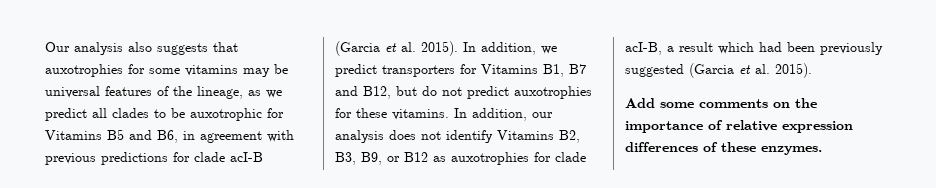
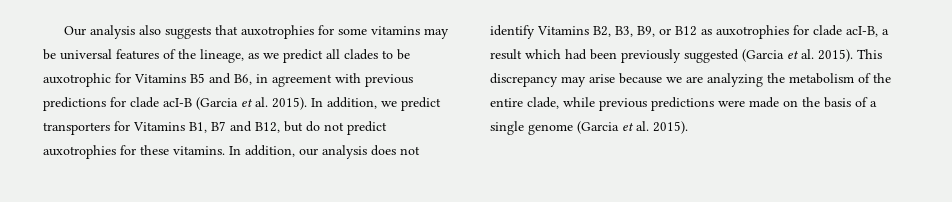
[625,98,817,108] [625,120,853,133] [625,142,822,155] // Add some comments on the importance of relative expression differences of these enzymes. -> [857,49,882,59] [490,73,891,87] [490,97,877,111] [490,121,688,135] This discrepancy may arise because we are analyzing the metabolism of the entire clade, while previous predictions were made on the basis of a single genome (Garcia et al. 2015).

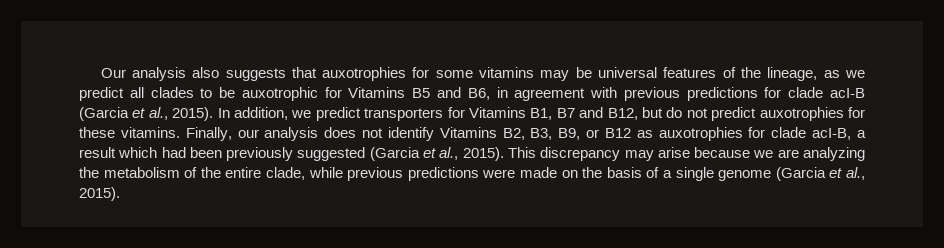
[255,97,268,107] al. -> [148,107,168,120] al.,
[229,145,295,157] In addition, -> [185,127,232,141] Finally,
[801,49,814,59] al. -> [439,147,459,160] al.,
[636,121,649,131] al. -> [846,167,866,180] al.,

